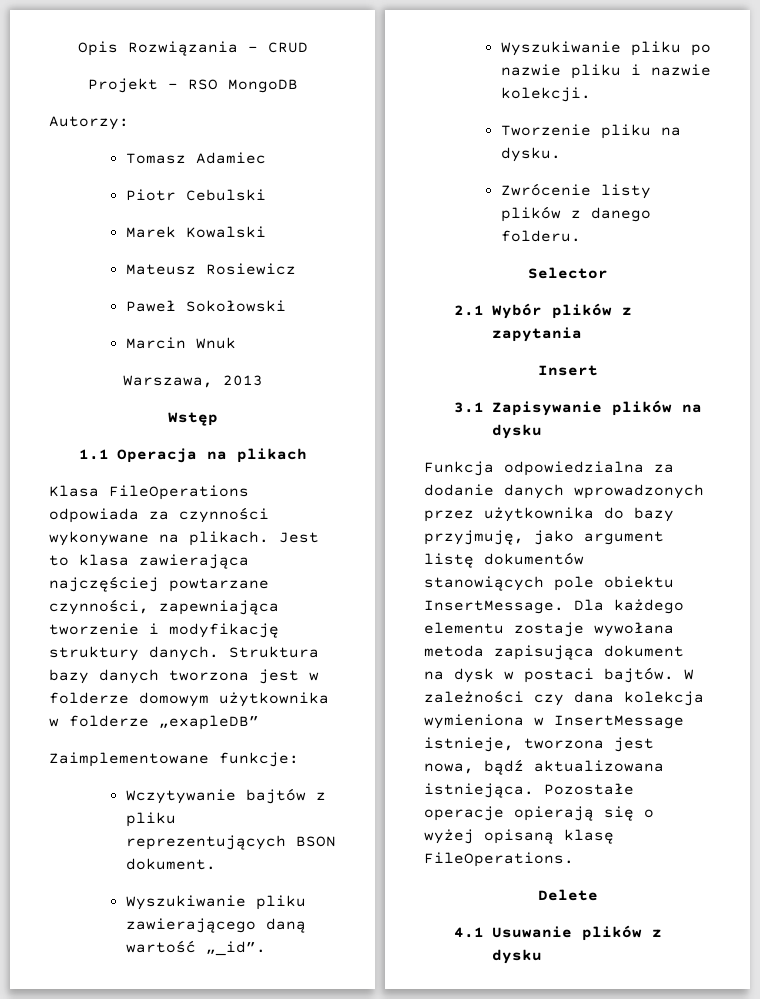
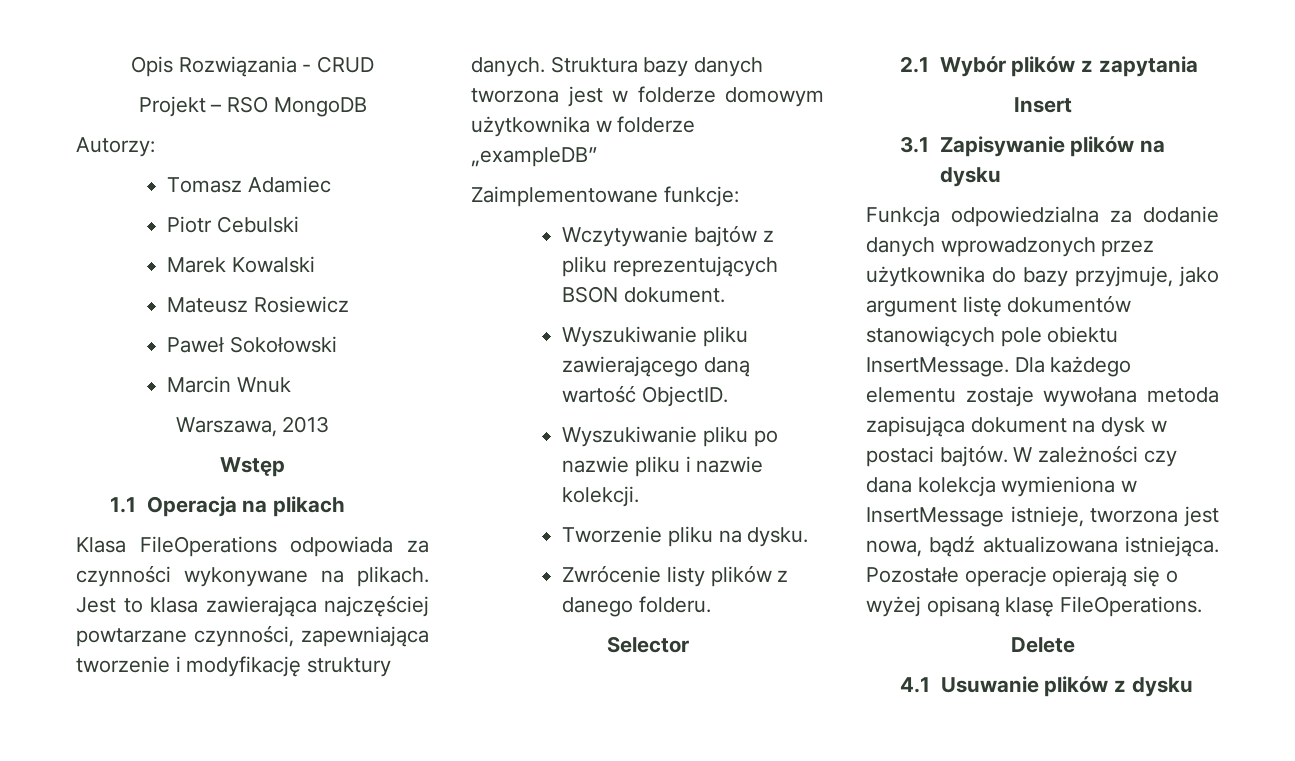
[159,715,259,730] „exapleDB” -> [471,147,597,167] „exampleDB”
[205,941,266,956] „_id”. -> [641,386,728,407] ObjectID.
[424,530,524,545] przyjmuję, -> [1075,266,1173,287] przyjmuje,

